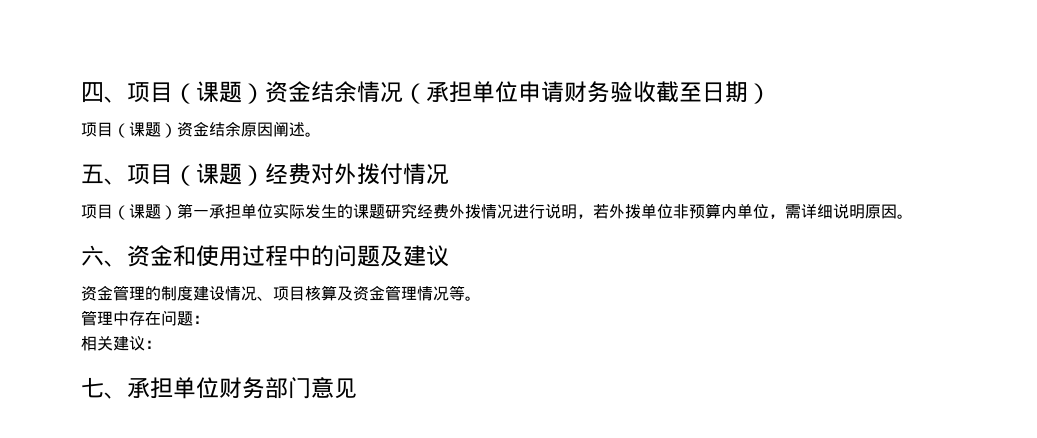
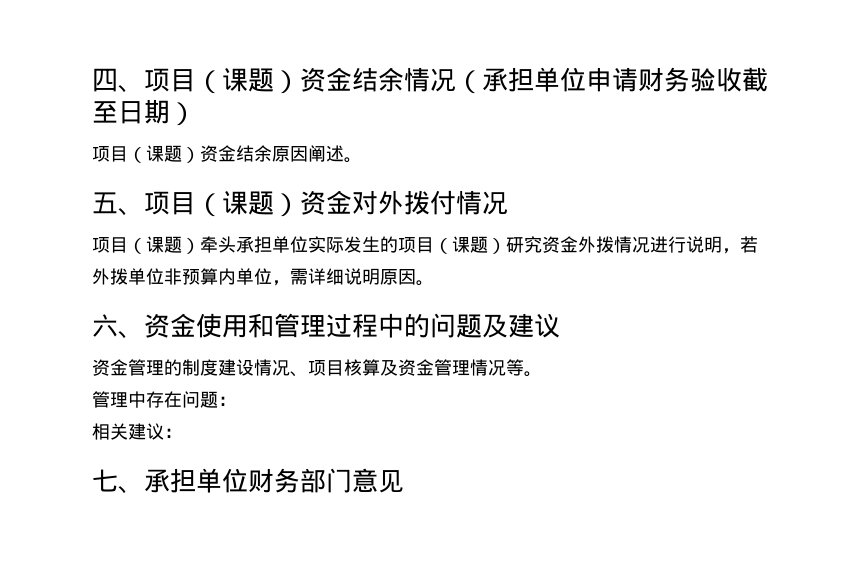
[265,163,311,185] 经费 -> [300,190,352,215] 资金
[177,203,209,219] 第一 -> [200,236,236,253] 牵头
[353,203,449,219] 课题研究经费 -> [398,236,578,254] 项目（课题）研究资金
[173,245,242,267] 和使用 -> [196,313,326,338] 使用和管理

